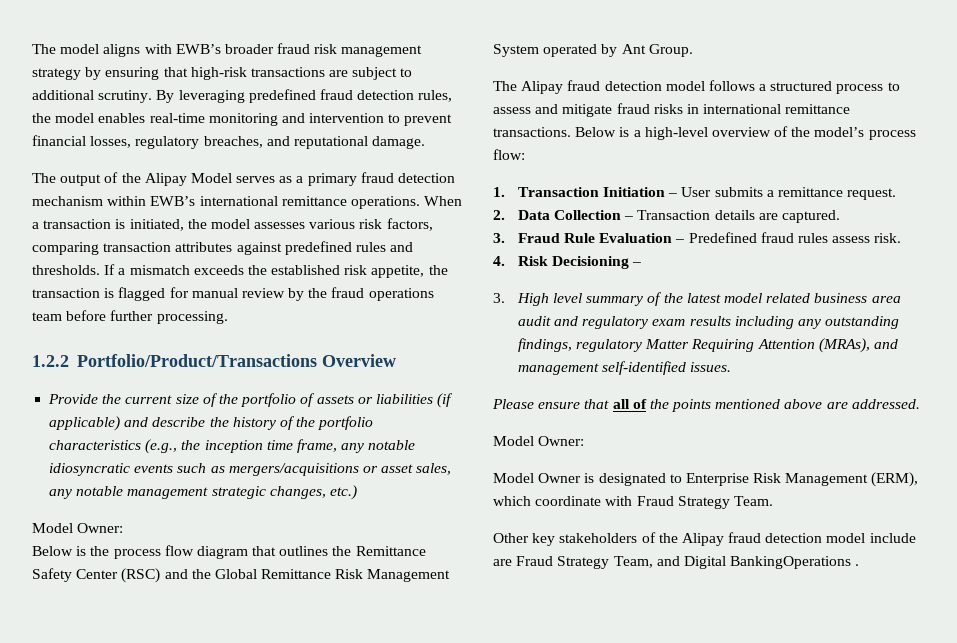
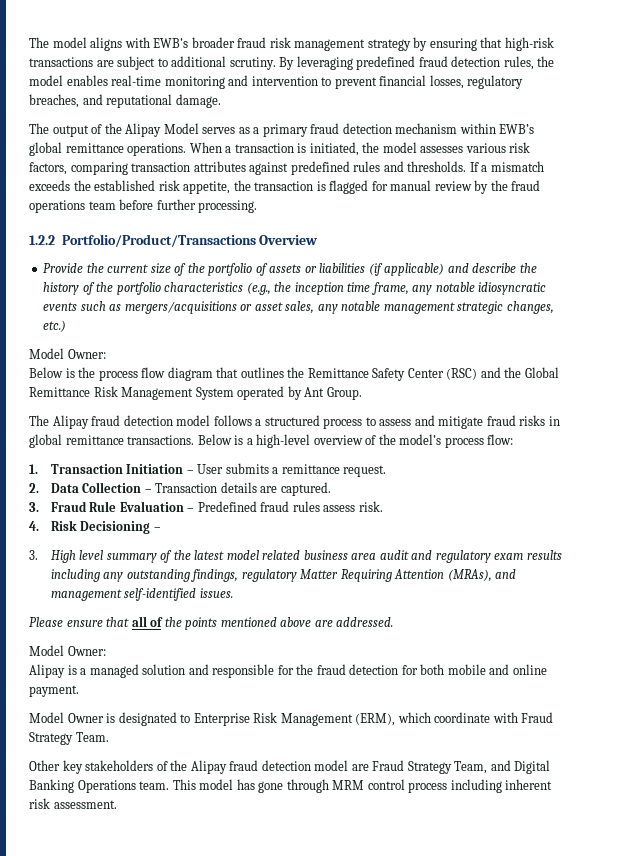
[199,196,278,206] international -> [29,142,62,156] global
[703,104,782,114] international -> [29,434,62,448] global
(585, 441) none -> [29,664,547,678] [29,685,79,697] // Alipay is a managed solution and responsible for the fraud detection for both mobile and online payment.
[869,533,916,543] include -> (349, 765) none
[730,556,860,569] BankingOperations . -> [29,779,553,793] [29,798,117,809] Banking Operations team. This model has gone through MRM control process including inherent risk assessment.

